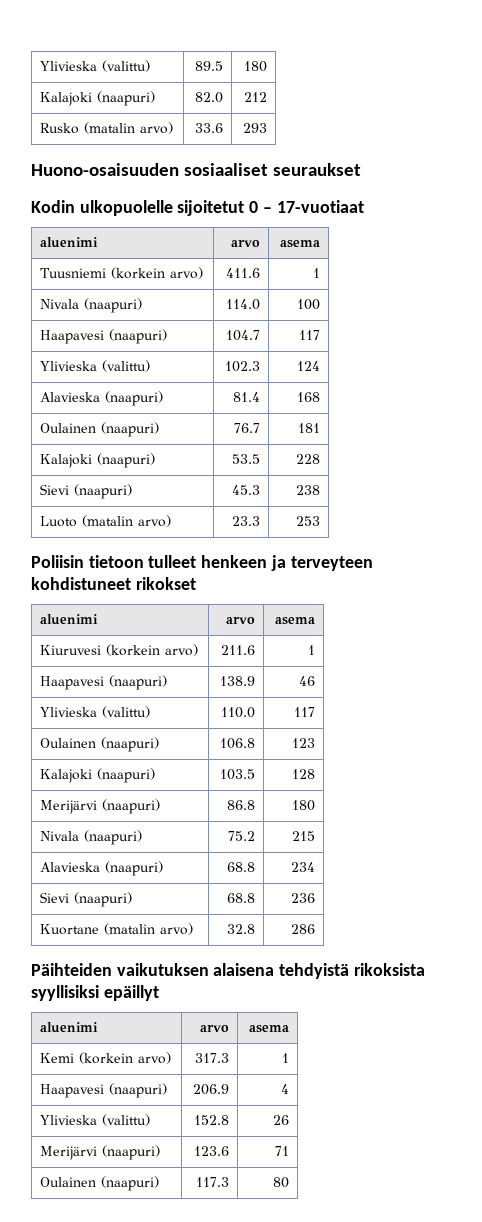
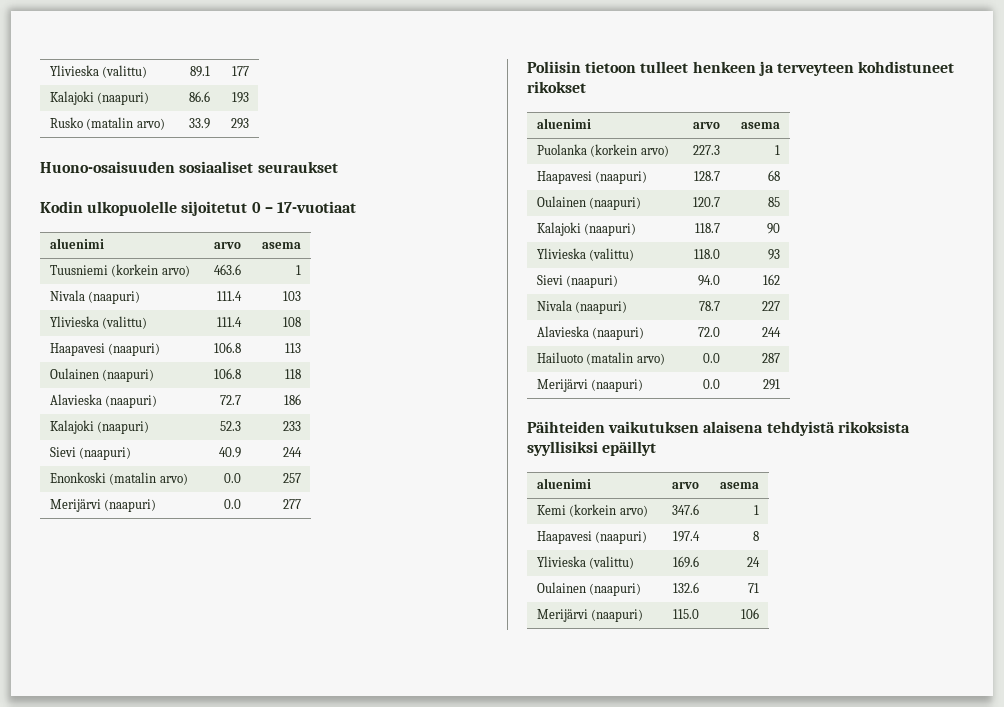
[40,60,151,72] [194,61,223,71] [243,61,267,72] [40,91,156,106] [194,92,223,103] [243,92,267,102] Ylivieska (valittu) | 89.5 | 180 // Kalajoki (naapuri) | 82.0 | 212 -> [49,65,148,78] [190,66,211,77] [232,66,250,76] [49,91,150,105] [189,91,211,102] [232,92,250,103] Ylivieska (valittu) | 89.1 | 177 // Kalajoki (naapuri) | 86.6 | 193
[194,123,223,133] 33.6 -> [189,118,211,129] 33.9
[225,268,260,278] 411.6 -> [214,264,242,275] 463.6
[225,299,260,310] [296,299,320,310] [40,329,168,344] [225,330,260,341] [298,330,320,340] [40,360,151,372] [224,361,260,372] [296,361,320,371] [40,391,164,406] [232,392,260,402] [296,392,320,402] [40,422,160,437] [233,423,260,433] [297,423,320,433] [40,453,156,468] [231,454,260,464] [295,454,320,464] [40,484,133,499] [231,485,260,495] [295,485,320,495] [40,515,172,527] [231,516,260,526] [295,516,320,526] 114.0 | 100 // Haapavesi (naapuri) | 104.7 | 117 // Ylivieska (valittu) | 102.3 | 124 // Alavieska (naapuri) | 81.4 | 168 // Oulainen (naapuri) | 76.7 | 181 // Kalajoki (naapuri) | 53.5 | 228 // Sievi (naapuri) | 45.3 | 238 // Luoto (matalin arvo) | 23.3 | 253 -> [217,291,243,301] [283,291,302,301] [49,316,148,329] [217,317,243,327] [283,317,302,327] [49,343,161,356] [214,342,242,353] [285,343,302,353] [49,368,155,382] [214,368,242,379] [285,369,302,379] [49,394,158,408] [220,395,242,405] [284,394,302,405] [49,420,150,434] [220,421,242,431] [283,421,302,431] [49,447,132,460] [219,447,242,458] [283,447,303,457] [49,472,188,485] [224,473,242,483] [283,473,302,483] [49,499,157,512] [224,499,242,509] [283,499,302,509] 111.4 | 103 // Ylivieska (valittu) | 111.4 | 108 // Haapavesi (naapuri) | 106.8 | 113 // Oulainen (naapuri) | 106.8 | 118 // Alavieska (naapuri) | 72.7 | 186 // Kalajoki (naapuri) | 52.3 | 233 // Sievi (naapuri) | 40.9 | 244 // Enonkoski (matalin arvo) | 0.0 | 257 // Merijärvi (naapuri) | 0.0 | 277
[40,644,199,656] [220,645,255,655] [307,645,315,655] [40,675,168,690] [219,676,255,686] [298,676,315,686] [40,706,151,718] [220,707,255,718] [293,707,315,717] [40,737,160,752] [219,738,255,749] [291,738,315,748] [40,768,156,783] [219,769,255,780] [291,769,315,779] [40,799,161,814] [226,800,255,810] [291,800,315,811] [40,830,143,845] [227,831,255,841] [291,831,315,841] [40,861,164,876] [226,862,255,872] [290,862,315,872] [40,892,133,907] [226,893,255,903] [290,893,315,903] [40,923,194,935] [226,924,255,934] [290,924,315,934] Kiuruvesi (korkein arvo) | 211.6 | 1 // Haapavesi (naapuri) | 138.9 | 46 // Ylivieska (valittu) | 110.0 | 117 // Oulainen (naapuri) | 106.8 | 123 // Kalajoki (naapuri) | 103.5 | 128 // Merijärvi (naapuri) | 86.8 | 180 // Nivala (naapuri) | 75.2 | 215 // Alavieska (naapuri) | 68.8 | 234 // Sievi (naapuri) | 68.8 | 236 // Kuortane (matalin arvo) | 32.8 | 286 -> [536,144,669,157] [693,145,721,155] [775,145,781,155] [536,171,648,184] [694,171,721,181] [768,170,781,181] [536,196,642,210] [693,197,721,207] [768,197,781,207] [536,222,637,236] [695,223,721,233] [767,223,781,234] [536,248,635,261] [694,249,721,259] [768,249,781,260] [536,275,619,288] [698,275,721,286] [763,274,781,285] [536,300,628,314] [699,301,721,311] [762,301,781,311] [536,326,645,340] [698,327,721,337] [762,327,782,337] [536,352,665,365] [703,353,721,363] [762,353,781,363] [536,379,644,392] [703,379,721,389] [763,379,781,390] Puolanka (korkein arvo) | 227.3 | 1 // Haapavesi (naapuri) | 128.7 | 68 // Oulainen (naapuri) | 120.7 | 85 // Kalajoki (naapuri) | 118.7 | 90 // Ylivieska (valittu) | 118.0 | 93 // Sievi (naapuri) | 94.0 | 162 // Nivala (naapuri) | 78.7 | 227 // Alavieska (naapuri) | 72.0 | 244 // Hailuoto (matalin arvo) | 0.0 | 287 // Merijärvi (naapuri) | 0.0 | 291
[194,1053,229,1063] [281,1053,289,1063] [40,1083,168,1098] [192,1084,229,1095] [280,1084,289,1094] [40,1114,151,1126] [193,1115,229,1125] [272,1115,289,1125] [40,1145,161,1160] [193,1146,229,1156] [274,1146,289,1156] [40,1176,160,1191] [195,1177,229,1187] [272,1177,289,1188] 317.3 | 1 // Haapavesi (naapuri) | 206.9 | 4 // Ylivieska (valittu) | 152.8 | 26 // Merijärvi (naapuri) | 123.6 | 71 // Oulainen (naapuri) | 117.3 | 80 -> [672,504,700,515] [754,505,760,515] [536,531,648,544] [673,531,701,542] [753,531,760,541] [536,556,635,569] [673,556,700,568] [747,557,761,567] [536,582,642,596] [673,582,700,593] [748,583,760,593] [536,609,644,622] [673,609,700,619] [741,608,760,619] 347.6 | 1 // Haapavesi (naapuri) | 197.4 | 8 // Ylivieska (valittu) | 169.6 | 24 // Oulainen (naapuri) | 132.6 | 71 // Merijärvi (naapuri) | 115.0 | 106

